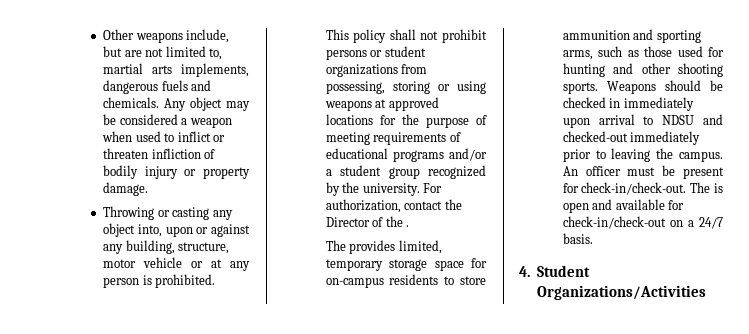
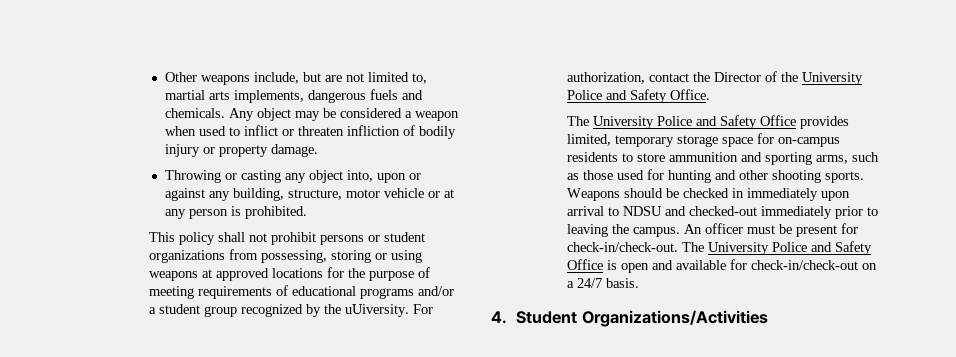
[362,183,420,196] university. -> [345,304,410,317] uUiversity.
[406,225,410,227] [325,240,346,251] . // The -> [802,72,864,85] [567,89,711,103] [567,115,797,129] University Police and Safety Office. // The University Police and Safety Office
(711, 187) none -> [708,241,873,255] [567,259,604,270] University Police and Safety Office

